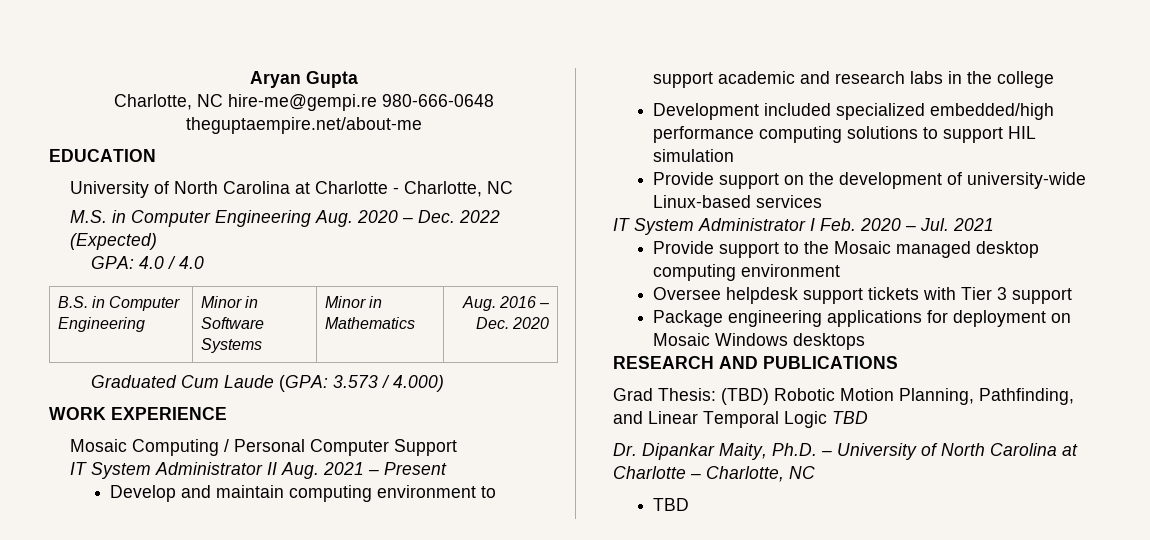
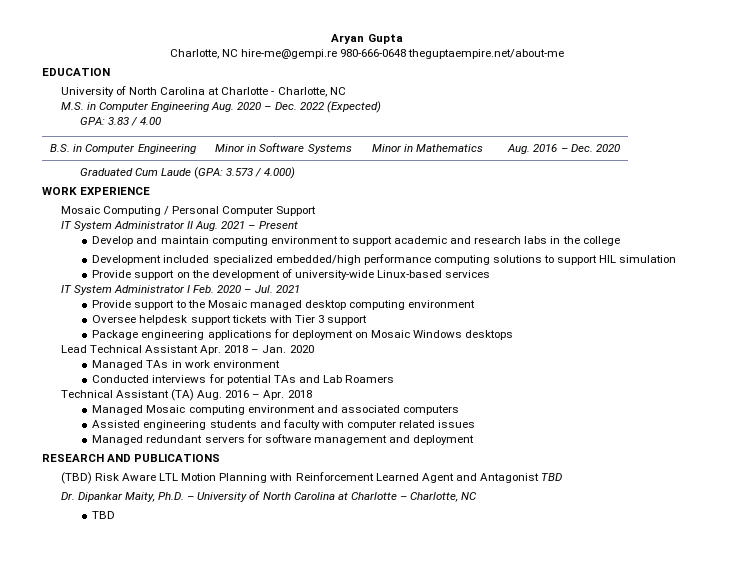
[139,256,205,269] 4.0 / 4.0 -> [107,117,161,126] 3.83 / 4.00
[613,356,899,369] [613,388,1075,405] [613,411,828,428] RESEARCH AND PUBLICATIONS // Grad Thesis: (TBD) Robotic Motion Planning, Pathfinding, and Linear Temporal Logic -> [60,345,314,355] [92,360,280,370] [92,374,395,385] [60,389,312,401] [92,405,459,415] [92,419,476,430] [92,434,475,445] [42,454,221,462] [60,472,539,484] Lead Technical Assistant Apr. 2018 – Jan. 2020 // Managed TAs in work environment // Conducted interviews for potential TAs and Lab Roamers // Technical Assistant (TA) Aug. 2016 – Apr. 2018 // Managed Mosaic computing environment and associated computers // Assisted engineering students and faculty with computer related issues // Managed redundant servers for software management and deployment // RESEARCH AND PUBLICATIONS // (TBD) Risk Aware LTL Motion Planning with Reinforcement Learned Agent and Antagonist

